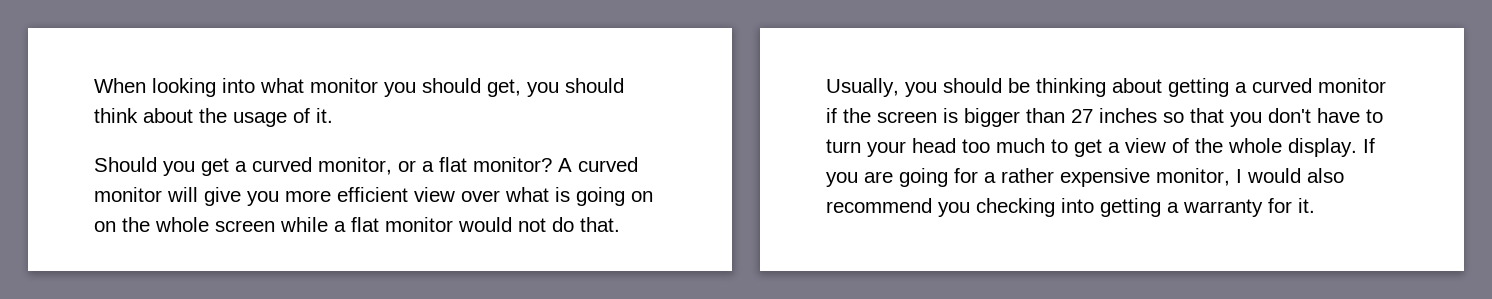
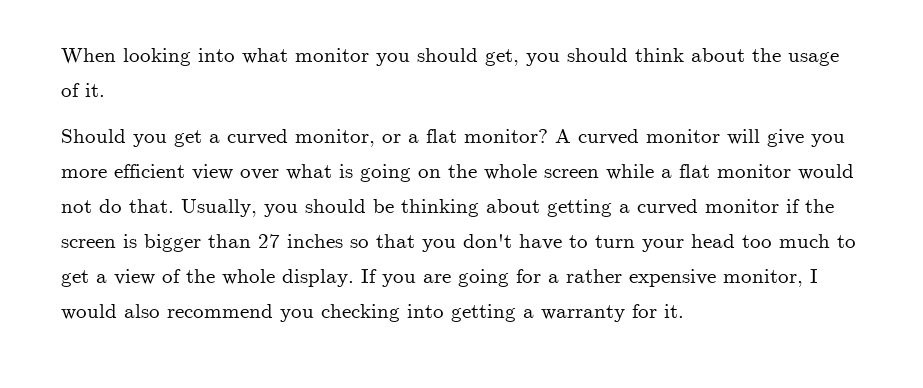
[94,221,116,232] on -> (441, 173) none

